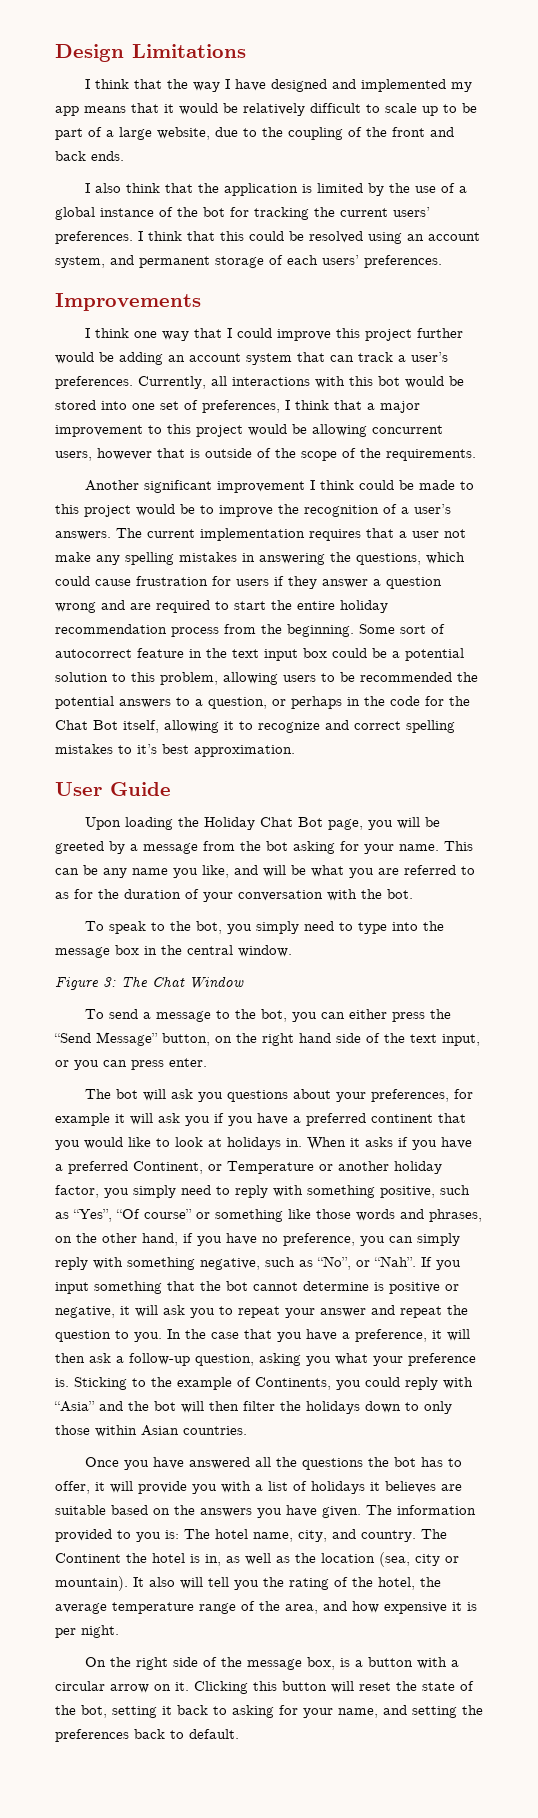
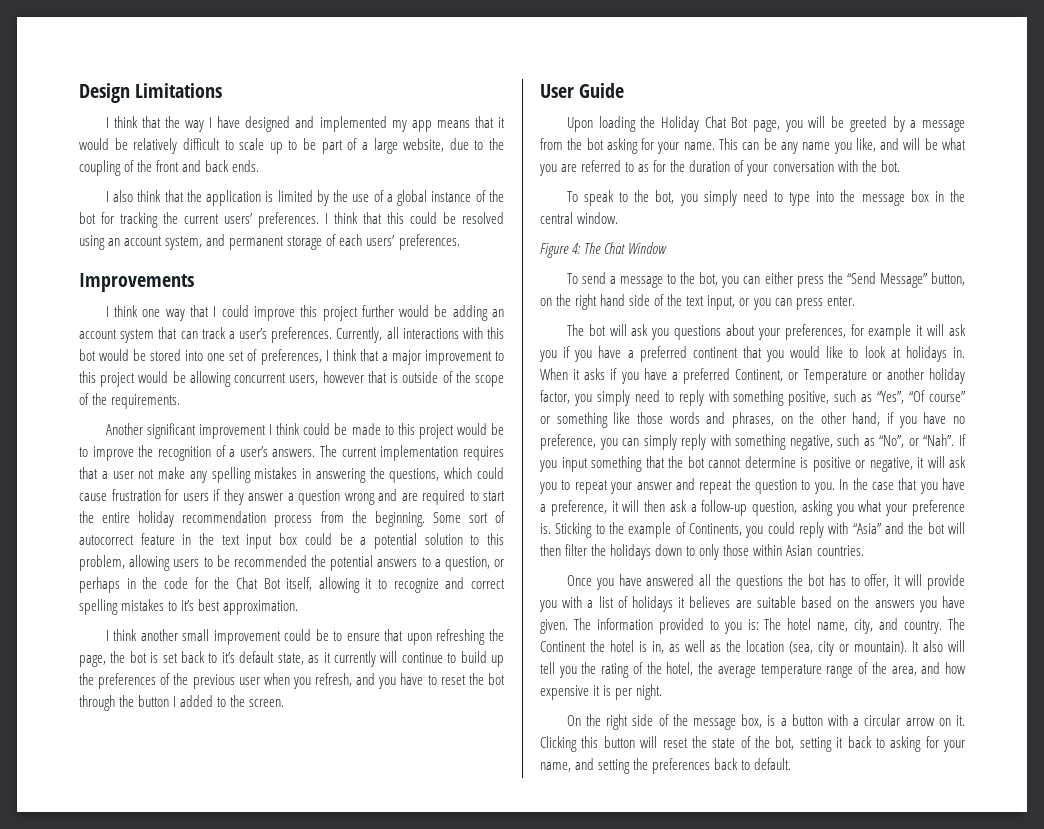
(295, 751) none -> [105,629,504,645] [79,651,505,667] [79,673,505,689] [79,695,285,711] // I think another small improvement could be to ensure that upon refreshing the page, the bot is set back to it’s default state, as it currently will continue to build up the preferences of the previous user when you refresh, and you have to reset the bot through the button I added to the screen.
[103,977,116,987] 3: -> [572,243,582,254] 4:

